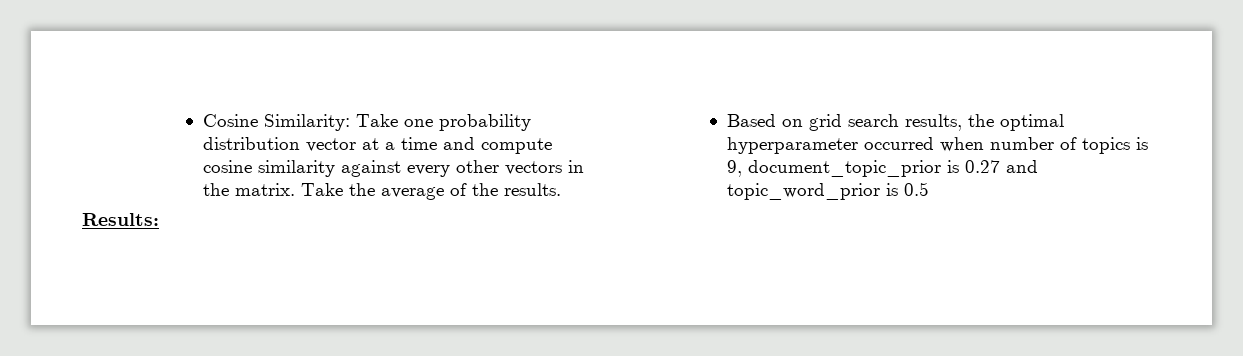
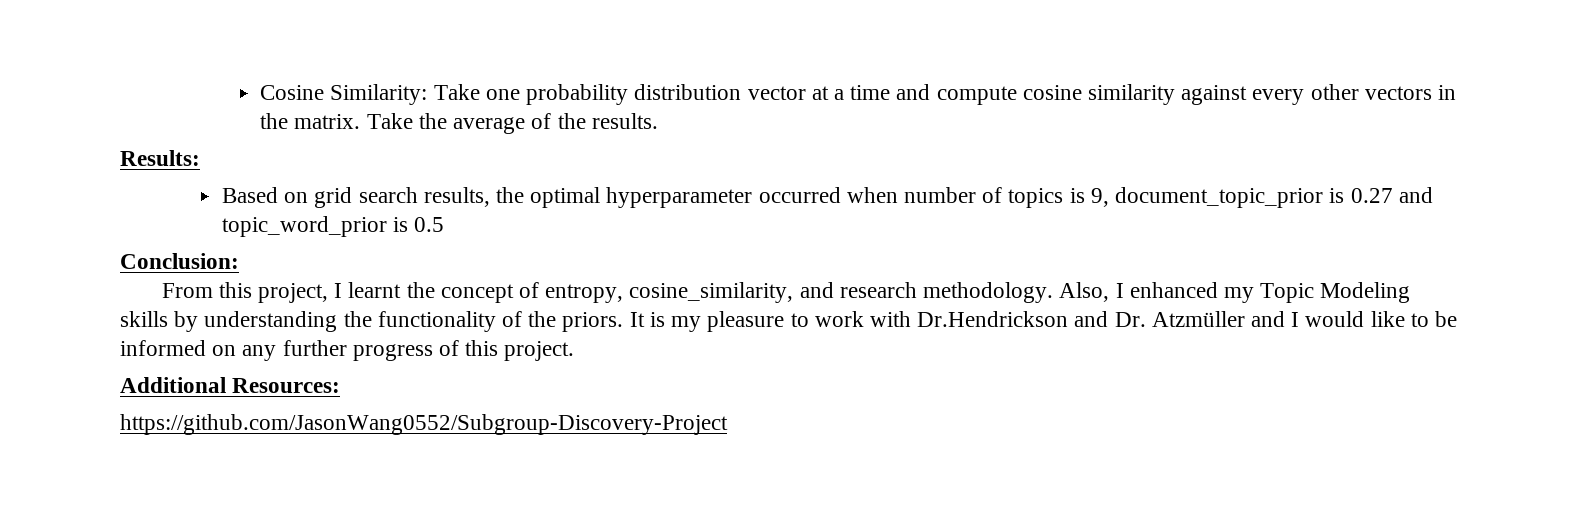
(929, 189) none -> [120,253,239,269] [161,282,1411,303] [120,311,1458,332] [120,340,575,361] [120,377,341,393] [120,414,728,435] // Conclusion: // From this project, I learnt the concept of entropy, cosine_similarity, and research methodology. Also, I enhanced my Topic Modeling skills by understanding the functionality of the priors. It is my pleasure to work with Dr.Hendrickson and Dr. Atzmüller and I would like to be informed on any further progress of this project. // Additional Resources: // https://github.com/JasonWang0552/Subgroup-Discovery-Project

